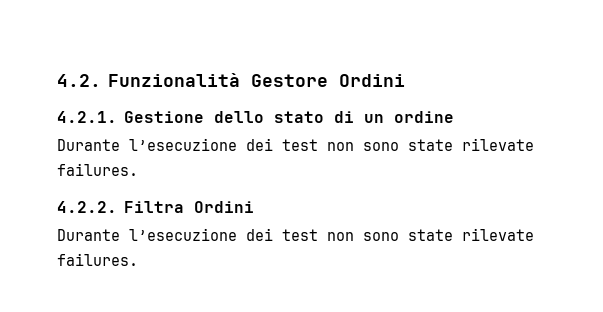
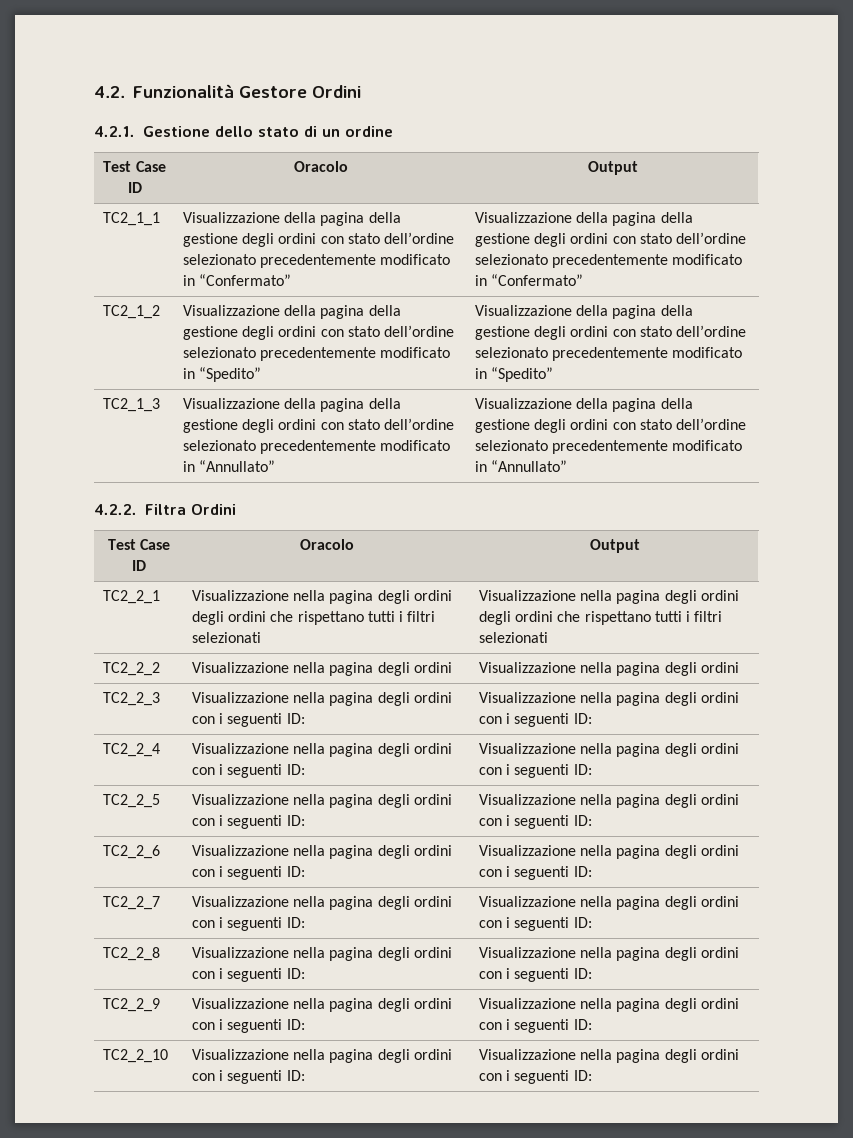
[57,138,534,151] [57,163,138,176] [57,201,255,213] [57,228,534,241] [57,253,138,266] // Durante l’esecuzione dei test non sono state rilevate failures. // 4.2.2. Filtra Ordini // Durante l’esecuzione dei test non sono state rilevate failures. -> [103,161,166,172] [127,182,142,193] [293,161,348,172] [587,161,638,175] [103,212,161,226] [183,212,401,226] [183,232,454,247] [183,254,451,268] [183,274,292,286] [475,212,693,226] [475,232,746,247] [475,254,743,268] [475,274,584,286] [103,305,161,319] [183,305,401,319] [183,325,454,340] [183,347,451,361] [183,367,262,382] [475,305,693,319] [475,325,746,340] [475,347,743,361] [475,367,554,382] [103,398,161,412] [183,398,401,412] [183,418,454,433] [183,440,451,454] [183,460,276,472] [475,398,693,412] [475,418,746,433] [475,440,743,454] [475,460,568,472] [94,504,236,515] [107,539,171,550] [132,560,146,571] [300,539,354,550] [589,539,640,553] [103,590,161,604] [192,590,452,604] [192,611,436,625] [192,632,262,643] [479,590,739,604] [479,611,723,625] [479,632,549,643] [103,662,161,676] [192,662,452,676] [479,662,739,676] [103,692,161,706] [192,692,452,706] [192,713,305,727] [479,692,739,706] [479,713,592,727] [103,743,161,757] [192,743,452,757] [192,764,305,778] [479,743,739,757] [479,764,592,778] [103,794,161,808] [192,794,452,808] [192,815,305,829] [479,794,739,808] [479,815,592,829] [103,845,161,859] [192,845,452,859] [192,866,305,880] [479,845,739,859] [479,866,592,880] [103,896,161,910] [192,896,452,910] [192,917,305,931] [479,896,739,910] [479,917,592,931] [103,947,161,961] [192,947,452,961] [192,968,305,982] [479,947,739,961] [479,968,592,982] [103,998,161,1012] [192,998,452,1012] [192,1019,305,1033] [479,998,739,1012] [479,1019,592,1033] [103,1049,169,1063] [192,1049,452,1063] [192,1070,305,1084] [479,1049,739,1063] [479,1070,592,1084] // Test Case ID | Oracolo | Output // TC2_1_1 | Visualizzazione della pagina della gestione degli ordini con stato dell’ordine selezionato precedentemente modificato in “Confermato” | Visualizzazione della pagina della gestione degli ordini con stato dell’ordine selezionato precedentemente modificato in “Confermato” // TC2_1_2 | Visualizzazione della pagina della gestione degli ordini con stato dell’ordine selezionato precedentemente modificato in “Spedito” | Visualizzazione della pagina della gestione degli ordini con stato dell’ordine selezionato precedentemente modificato in “Spedito” // TC2_1_3 | Visualizzazione della pagina della gestione degli ordini con stato dell’ordine selezionato precedentemente modificato in “Annullato” | Visualizzazione della pagina della gestione degli ordini con stato dell’ordine selezionato precedentemente modificato in “Annullato” // 4.2.2. Filtra Ordini // Test Case ID | Oracolo | Output // TC2_2_1 | Visualizzazione nella pagina degli ordini degli ordini che rispettano tutti i filtri selezionati | Visualizzazione nella pagina degli ordini degli ordini che rispettano tutti i filtri selezionati // TC2_2_2 | Visualizzazione nella pagina degli ordini | Visualizzazione nella pagina degli ordini // TC2_2_3 | Visualizzazione nella pagina degli ordini con i seguenti ID: | Visualizzazione nella pagina degli ordini con i seguenti ID: // TC2_2_4 | Visualizzazione nella pagina degli ordini con i seguenti ID: | Visualizzazione nella pagina degli ordini con i seguenti ID: // TC2_2_5 | Visualizzazione nella pagina degli ordini con i seguenti ID: | Visualizzazione nella pagina degli ordini con i seguenti ID: // TC2_2_6 | Visualizzazione nella pagina degli ordini con i seguenti ID: | Visualizzazione nella pagina degli ordini con i seguenti ID: // TC2_2_7 | Visualizzazione nella pagina degli ordini con i seguenti ID: | Visualizzazione nella pagina degli ordini con i seguenti ID: // TC2_2_8 | Visualizzazione nella pagina degli ordini con i seguenti ID: | Visualizzazione nella pagina degli ordini con i seguenti ID: // TC2_2_9 | Visualizzazione nella pagina degli ordini con i seguenti ID: | Visualizzazione nella pagina degli ordini con i seguenti ID: // TC2_2_10 | Visualizzazione nella pagina degli ordini con i seguenti ID: | Visualizzazione nella pagina degli ordini con i seguenti ID:

